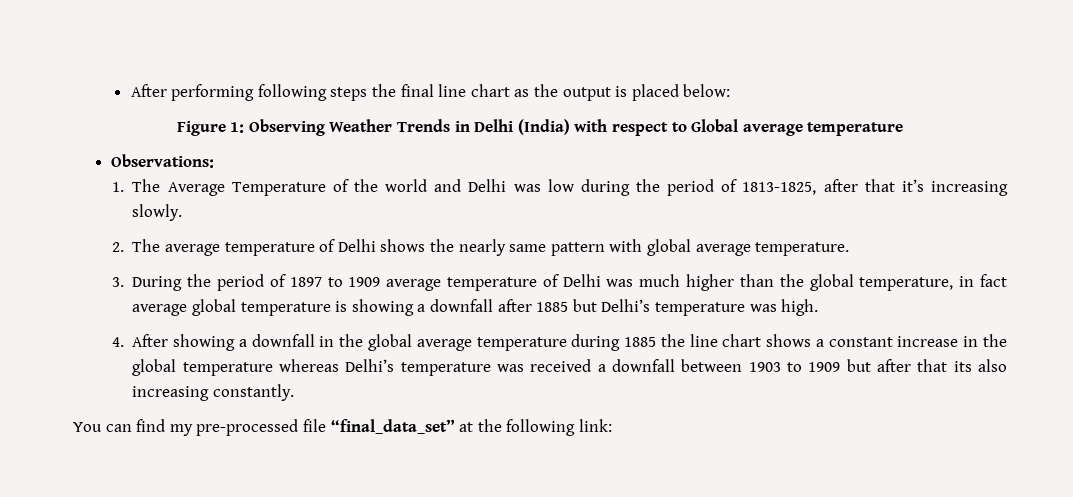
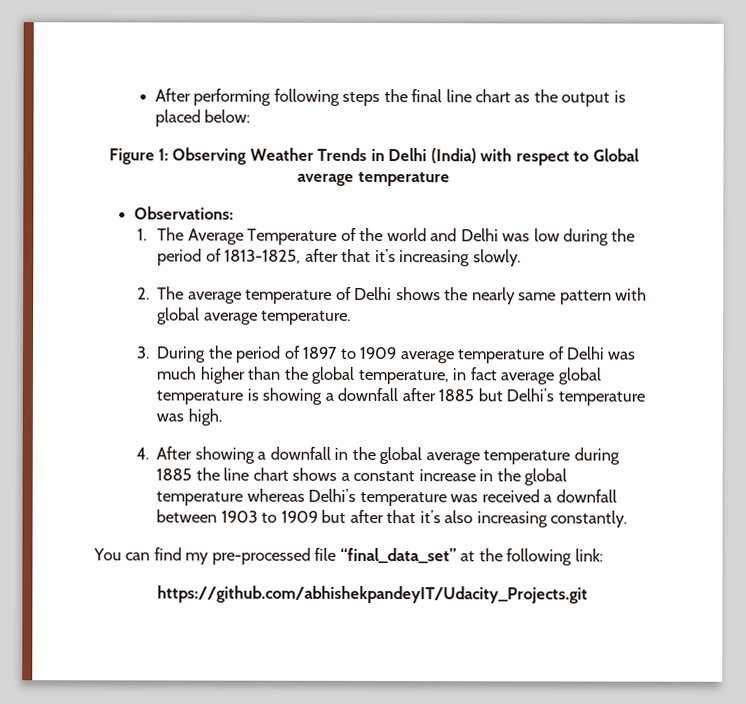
[953,361,972,372] its -> [419,510,441,524] it’s
(612, 425) none -> [157,585,589,604] // https://github.com/abhishekpandeyIT/Udacity_Projects.git

